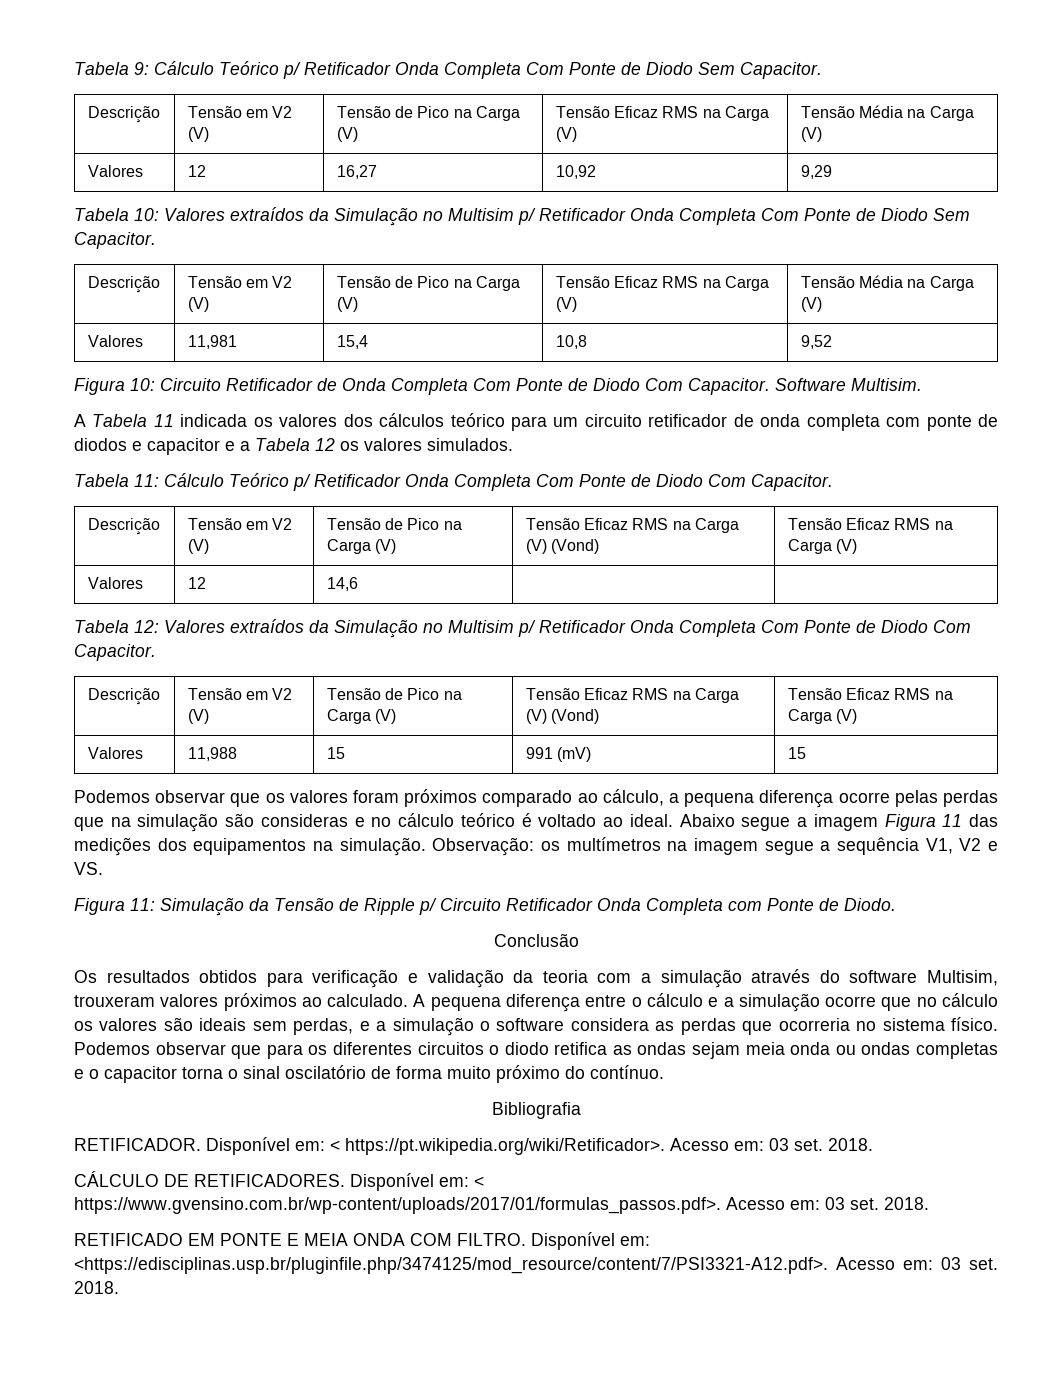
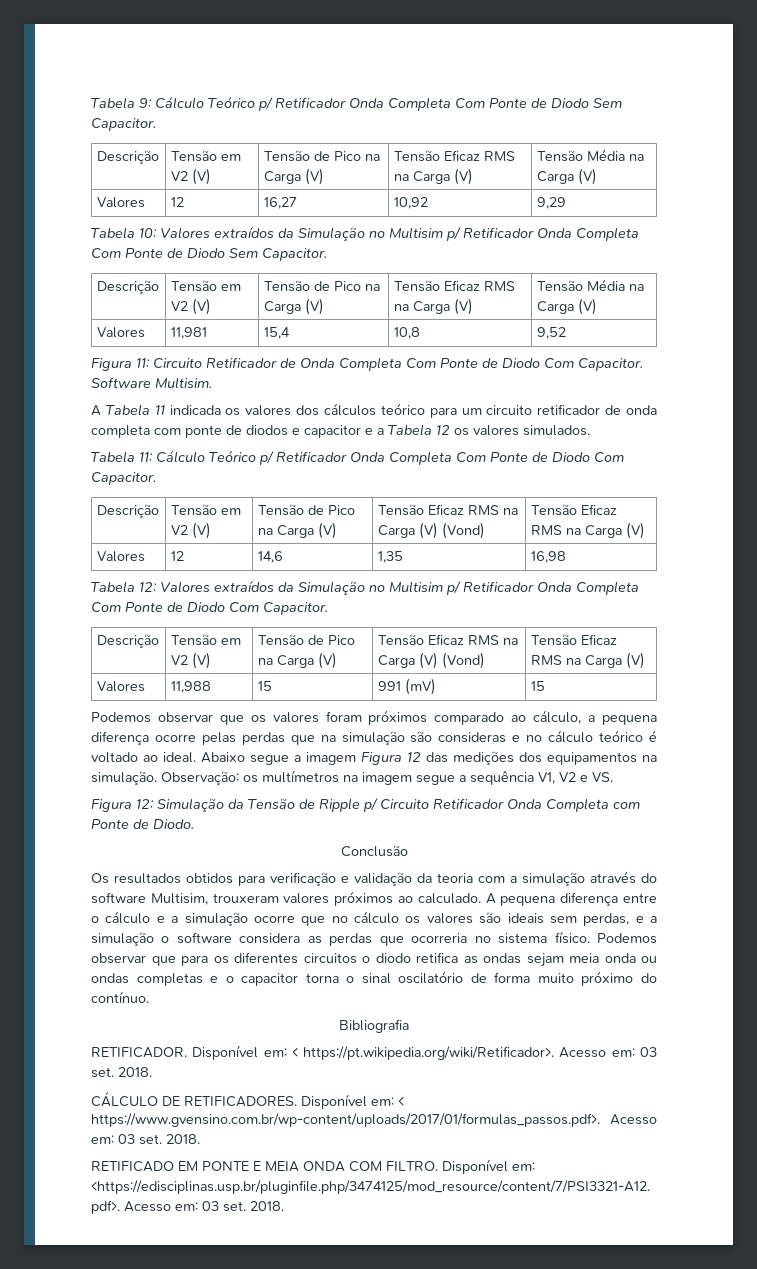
[130,378,155,391] 10: -> [136,358,150,368] 11:
(358, 584) | -> [377,551,403,563] [530,551,566,563] 1,35 | 16,98
[942,814,963,827] 11 -> [407,752,421,762] 12
[130,898,155,911] 11: -> [136,799,154,809] 12:

